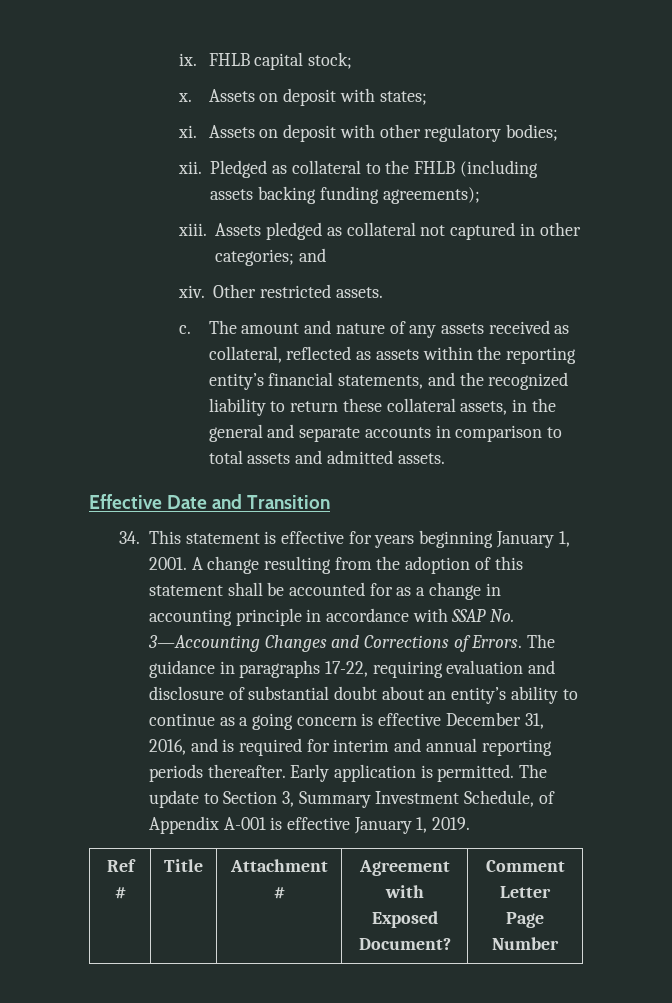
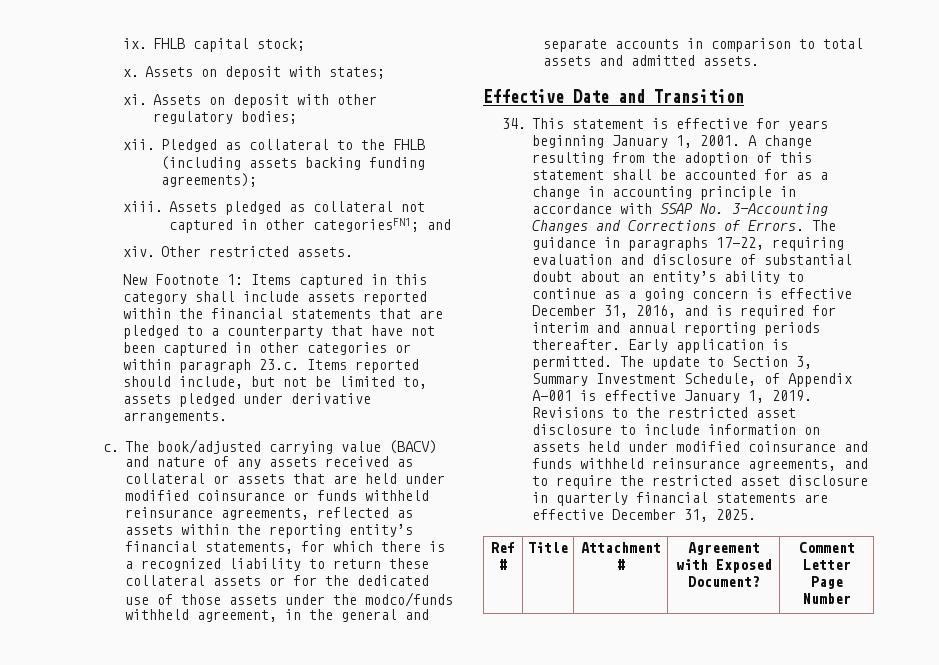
[215,249,295,266] categories; -> [312,218,419,232] categoriesFN1;
[178,320,300,334] c. The amount -> [122,274,427,288] [122,291,427,305] [122,308,443,319] [122,325,435,339] [122,342,411,356] [122,359,419,373] [122,376,427,389] [122,393,371,407] [122,411,227,423] [103,439,438,454] New Footnote 1: Items captured in this category shall include assets reported within the financial statements that are pledged to a counterparty that have not been captured in other categories or within paragraph 23.c. Items reported should include, but not be limited to, assets pledged under derivative arrangements. // c. The book/adjusted carrying value (BACV)
[208,346,282,363] collateral, -> [125,473,446,484] [125,490,430,501] [125,507,310,520] collateral or assets that are held under modified coinsurance or funds withheld reinsurance agreements,
[427,372,484,386] and the -> [301,541,446,552] [125,561,134,569] for which there is a
[460,401,508,415] assets, -> [213,575,430,586] [125,592,454,607] [125,609,278,622] assets or for the dedicated use of those assets under the modco/funds withheld agreement,
(471, 823) none -> [532,407,797,418] [532,424,821,435] [532,441,869,452] [532,458,869,471] [532,475,869,489] [532,492,829,506] [532,509,757,522] Revisions to the restricted asset disclosure to include information on assets held under modified coinsurance and funds withheld reinsurance agreements, and to require the restricted asset disclosure in quarterly financial statements are effective December 31, 2025.

